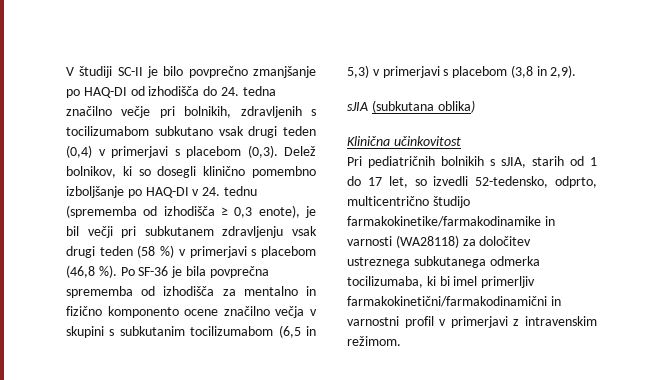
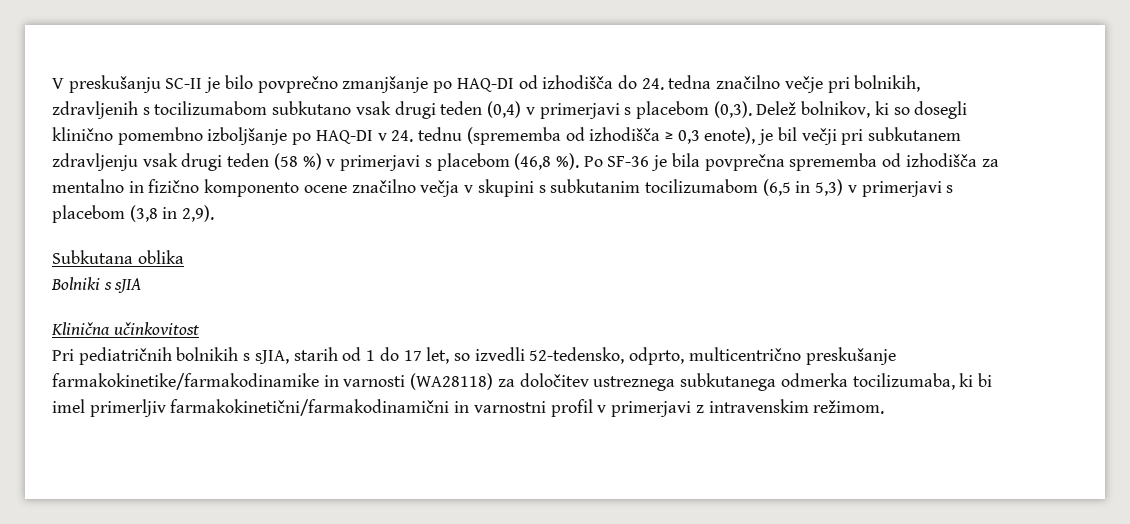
[79,66,113,78] študiji -> [68,75,161,93] preskušanju
(577, 71) none -> [52,250,184,264] [51,277,112,290] Subkutana oblika // Bolniki s
[371,100,475,113] (subkutana oblika) -> (142, 285) none
[432,196,470,208] študijo -> [805,347,896,365] preskušanje

